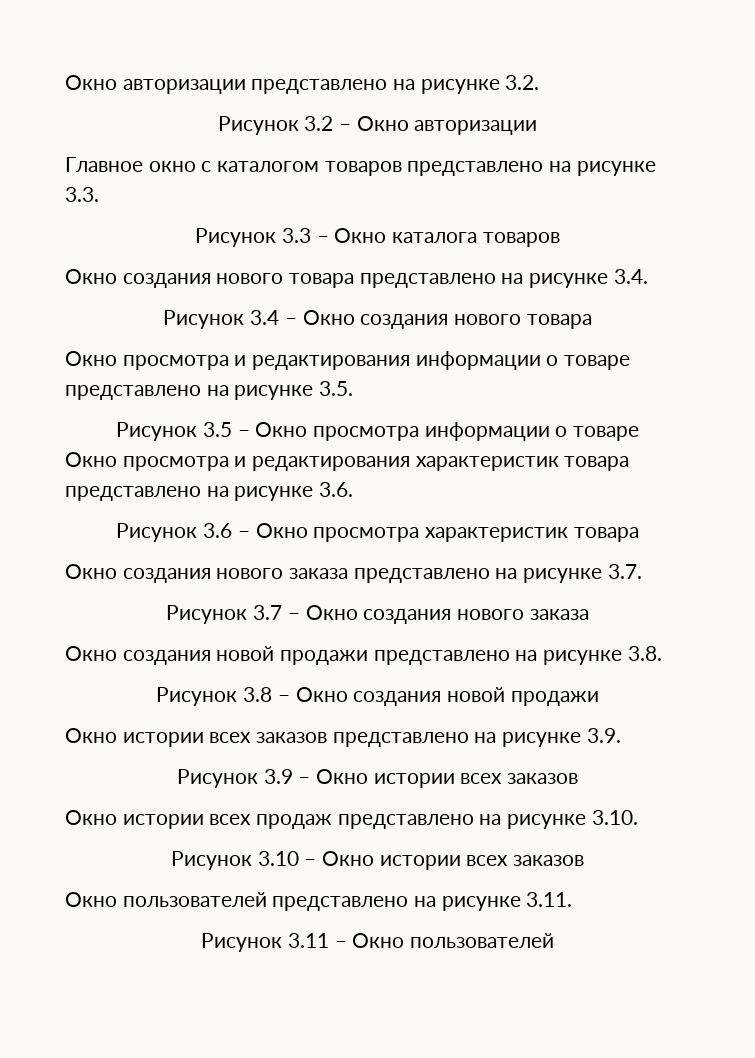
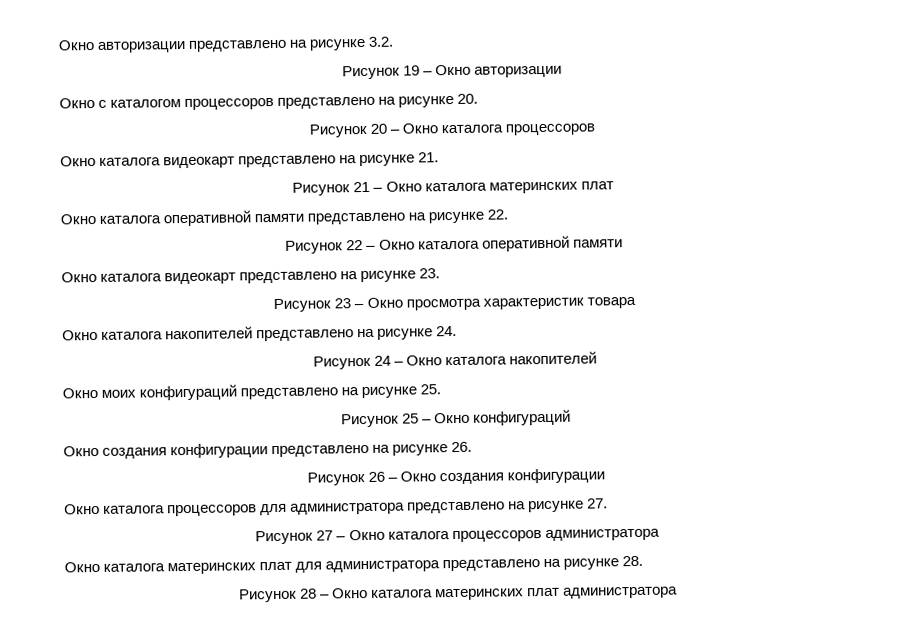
[304,116,334,131] 3.2 -> [402,65,420,76] 19
[65,157,196,172] Главное окно -> [59,98,95,109] Окно
[324,161,656,176] [65,187,99,202] [195,228,560,247] [65,269,648,288] [163,310,592,329] [65,351,631,370] [65,381,354,400] [116,422,639,441] [65,452,630,471] [65,482,354,501] [116,523,233,542] товаров представлено на рисунке 3.3. // Рисунок 3.3 – Окно каталога товаров // Окно создания нового товара представлено на рисунке 3.4. // Рисунок 3.4 – Окно создания нового товара // Окно просмотра и редактирования информации о товаре представлено на рисунке 3.5. // Рисунок 3.5 – Окно просмотра информации о товаре // Окно просмотра и редактирования характеристик товара представлено на рисунке 3.6. // Рисунок 3.6 -> [184,93,479,111] [308,123,596,138] [60,152,440,169] [292,181,614,196] [60,209,509,227] [285,235,623,254] [61,268,441,285] [273,298,352,313] процессоров представлено на рисунке 20. // Рисунок 20 – Окно каталога процессоров // Окно каталога видеокарт представлено на рисунке 21. // Рисунок 21 – Окно каталога материнских плат // Окно каталога оперативной памяти представлено на рисунке 22. // Рисунок 22 – Окно каталога оперативной памяти // Окно каталога видеокарт представлено на рисунке 23. // Рисунок 23
[122,564,642,583] [166,605,589,624] [65,646,662,665] [156,687,599,706] [65,728,621,747] [176,769,579,788] [65,810,638,829] [170,851,585,870] [65,892,573,911] [201,933,554,952] создания нового заказа представлено на рисунке 3.7. // Рисунок 3.7 – Окно создания нового заказа // Окно создания новой продажи представлено на рисунке 3.8. // Рисунок 3.8 – Окно создания новой продажи // Окно истории всех заказов представлено на рисунке 3.9. // Рисунок 3.9 – Окно истории всех заказов // Окно истории всех продаж представлено на рисунке 3.10. // Рисунок 3.10 – Окно истории всех заказов // Окно пользователей представлено на рисунке 3.11. // Рисунок 3.11 – Окно пользователей -> [101,325,458,342] [312,351,598,370] [62,384,442,401] [340,409,572,428] [63,441,473,459] [306,468,606,486] [64,498,609,517] [255,528,660,545] [64,555,644,575] [238,586,679,603] каталога накопителей представлено на рисунке 24. // Рисунок 24 – Окно каталога накопителей // Окно моих конфигураций представлено на рисунке 25. // Рисунок 25 – Окно конфигураций // Окно создания конфигурации представлено на рисунке 26. // Рисунок 26 – Окно создания конфигурации // Окно каталога процессоров для администратора представлено на рисунке 27. // Рисунок 27 – Окно каталога процессоров администратора // Окно каталога материнских плат для администратора представлено на рисунке 28. // Рисунок 28 – Окно каталога материнских плат администратора

